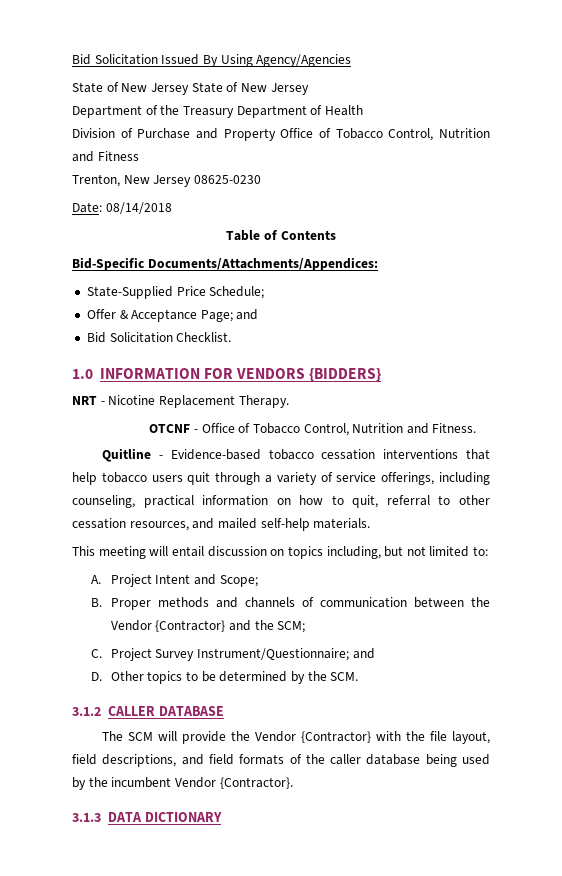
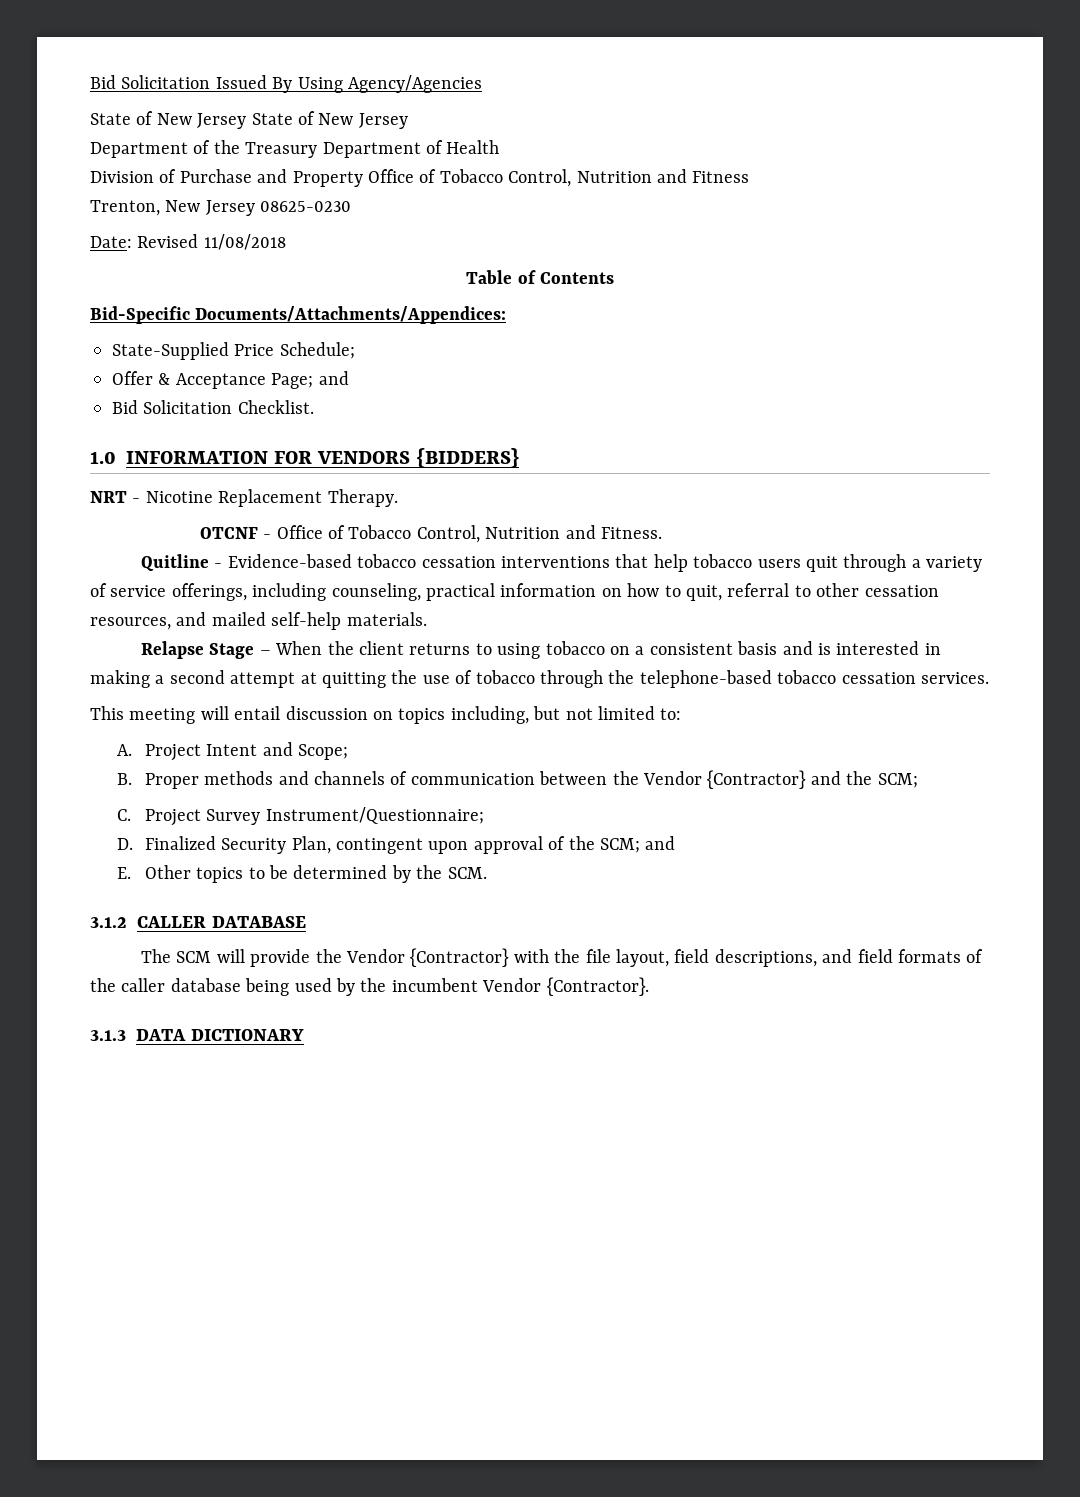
[105,202,172,214] 08/14/2018 -> [137,234,286,250] Revised 11/08/2018
(371, 523) none -> [140,641,941,659] [90,670,989,688] // Relapse Stage – When the client returns to using tobacco on a consistent basis and is interested in making a second attempt at quitting the use of tobacco through the telephone-based tobacco cessation services.
[352,648,375,659] [91,672,103,681] and // D. -> [117,836,676,854] [117,867,132,879] // D. Finalized Security Plan, contingent upon approval of the SCM; and // E.

